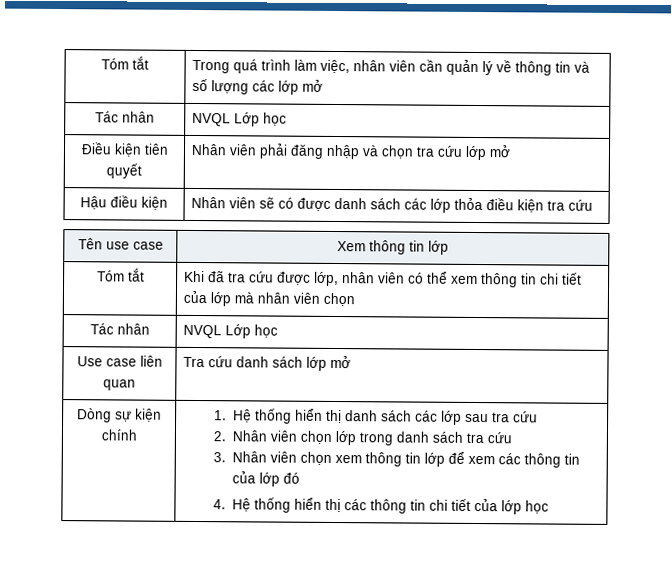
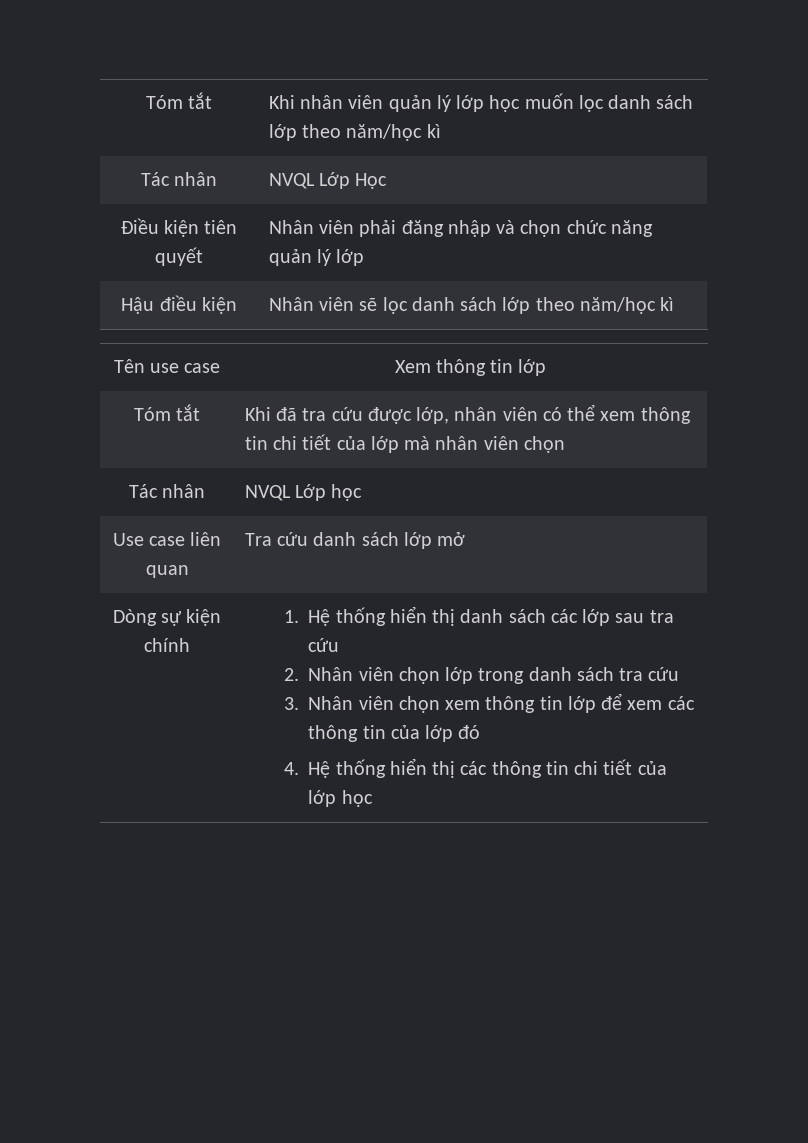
[101,56,149,70] [192,59,591,76] [192,78,324,95] [95,111,155,123] [192,112,288,127] Tóm tắt | Trong quá trình làm việc, nhân viên cần quản lý về thông tin và số lượng các lớp mở // Tác nhân | NVQL Lớp học -> [145,92,213,109] [268,93,694,112] [268,124,441,141] [140,172,218,186] [268,172,388,189] Tóm tắt | Khi nhân viên quản lý lớp học muốn lọc danh sách lớp theo năm/học kì // Tác nhân | NVQL Lớp Học
[416,145,512,161] tra cứu lớp mở -> [566,220,653,237] [268,249,365,266] chức năng quản lý lớp
[278,197,594,213] có được danh sách các lớp thỏa điều kiện tra cứu -> [382,297,675,314] lọc danh sách lớp theo năm/học kì

